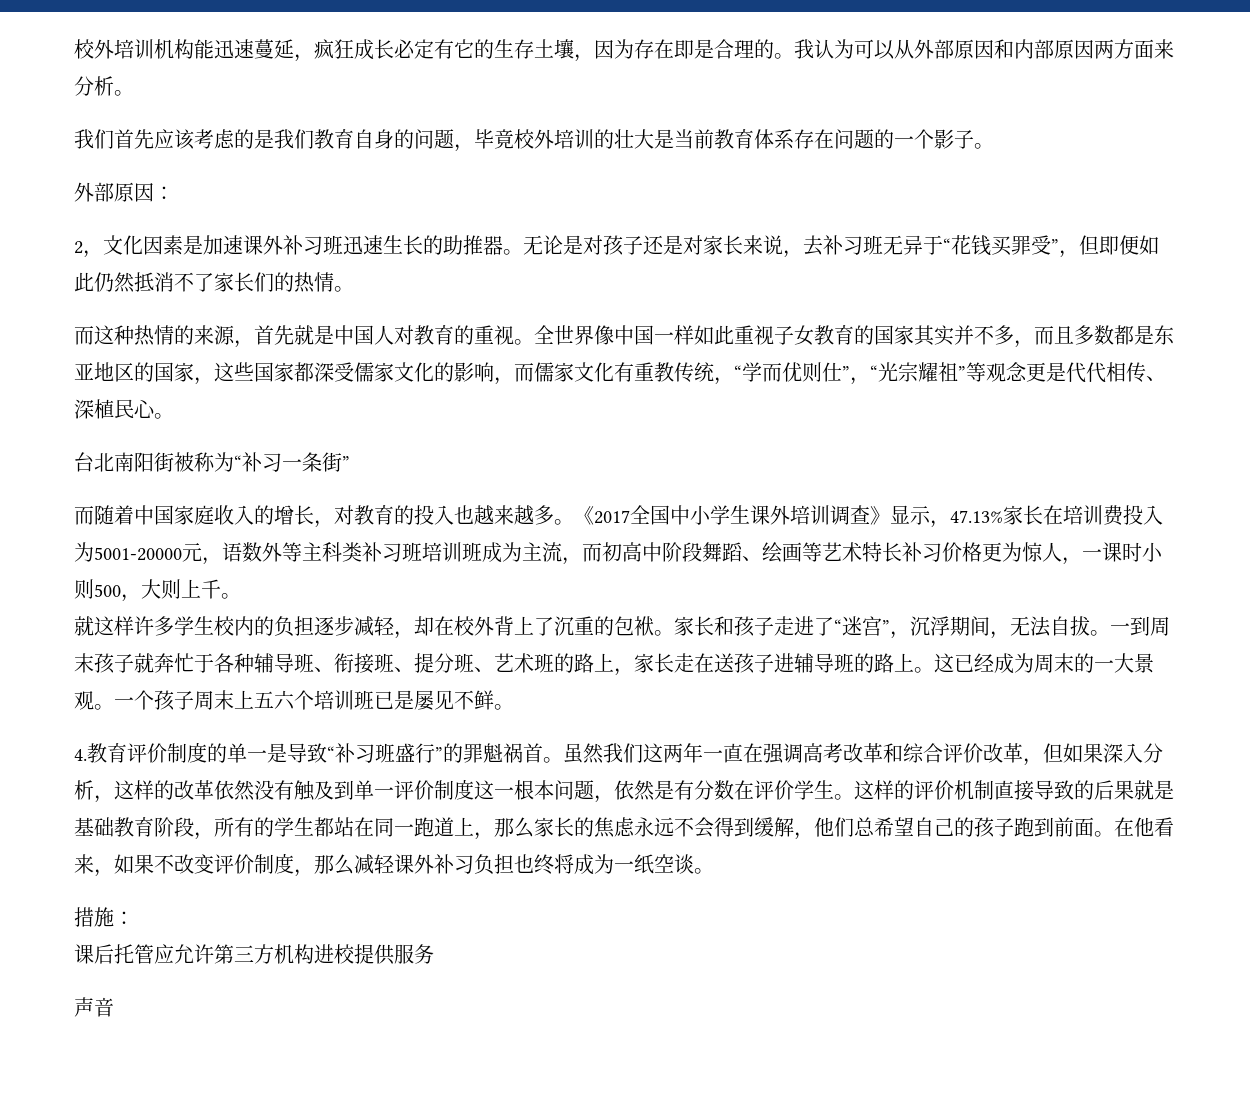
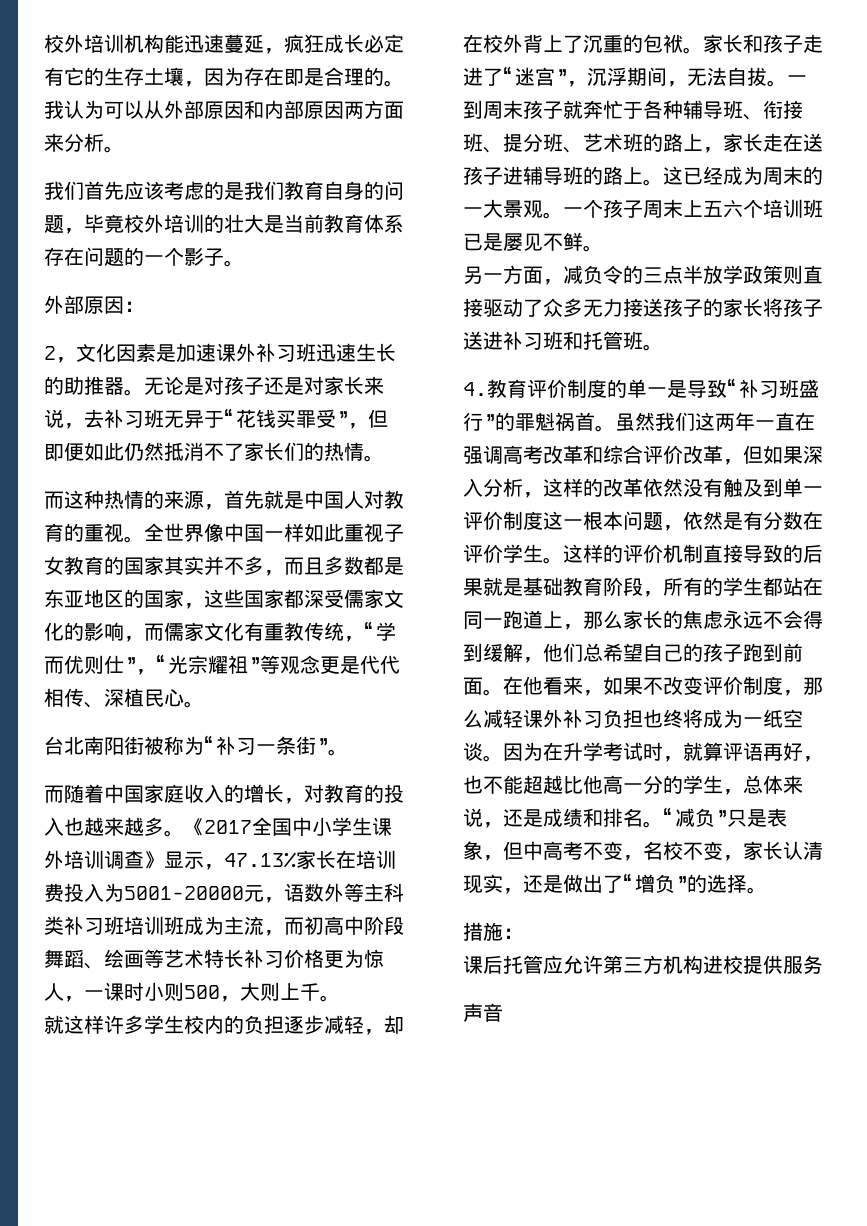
(350, 463) none -> [328,749,348,756] 。
(514, 707) none -> [463,265,823,285] [463,298,823,317] [463,331,663,351] // 另一方面，减负令的三点半放学政策则直接驱动了众多无力接送孩子的家长将孩子送进补习班和托管班。
(714, 871) none -> [503,742,823,762] [463,775,803,795] [463,807,787,828] [463,841,823,861] [463,873,767,894] 因为在升学考试时，就算评语再好，也不能超越比他高一分的学生，总体来说，还是成绩和排名。“减负”只是表象，但中高考不变，名校不变，家长认清现实，还是做出了“增负”的选择。

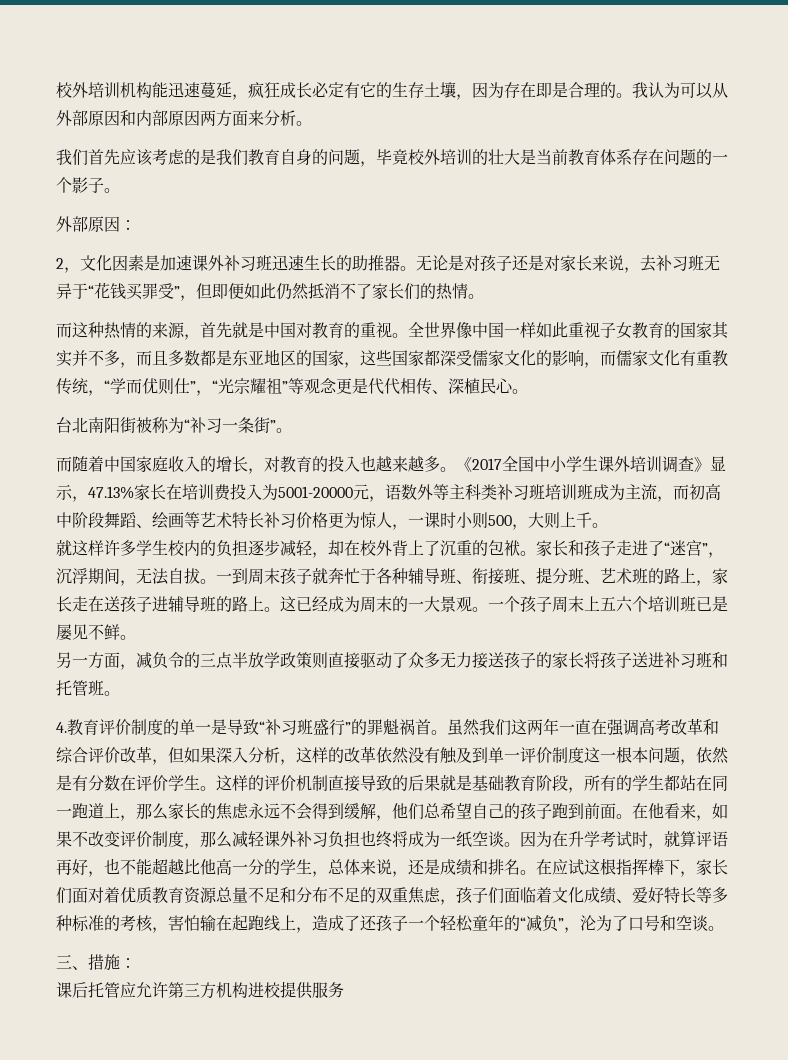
[344,491,364,509] 人 -> (296, 330) none
[663,807,787,827] [463,841,823,861] [463,873,767,894] “减负”只是表象，但中高考不变，名校不变，家长认清现实，还是做出了“增负”的选择。 // -> [536,858,728,877] [56,887,728,905] [56,914,724,933] [56,954,88,970] 在应试这根指挥棒下，家长们面对着优质教育资源总量不足和分布不足的双重焦虑，孩子们面临着文化成绩、爱好特长等多种标准的考核，害怕输在起跑线上，造成了还孩子一个轻松童年的“减负”，沦为了口号和空谈。 // 三、
[463,1003,503,1022] // 声音 -> (344, 990) none

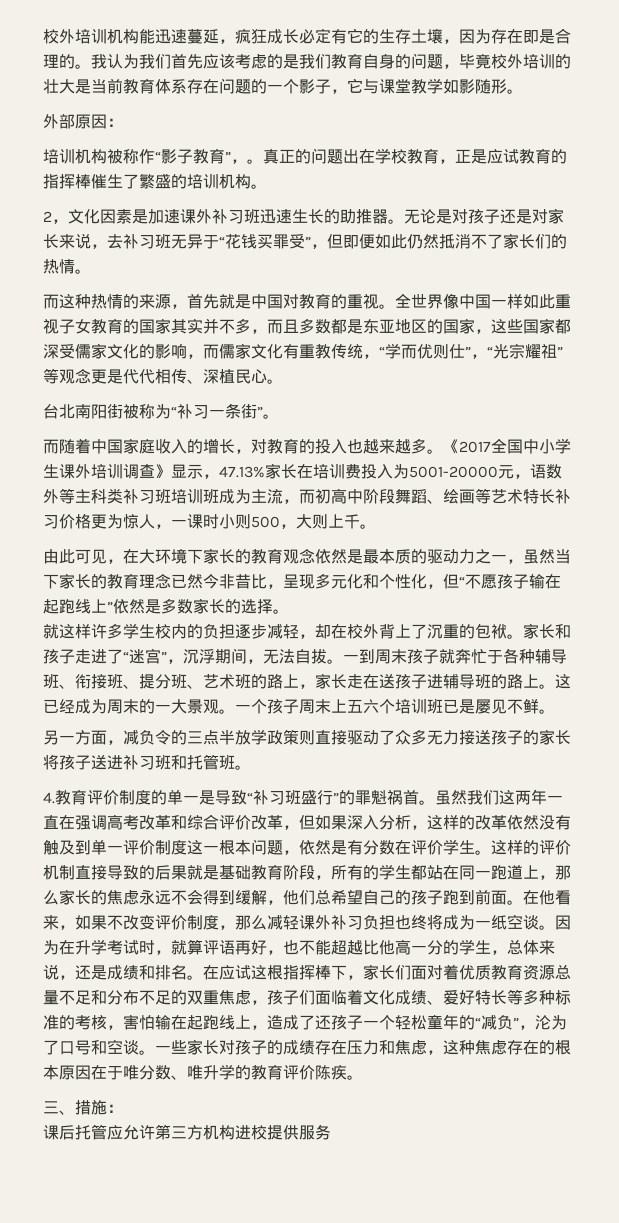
[680,82,728,99] [56,110,312,127] 可以从外部原因和内部原因两方面来分析。 // -> (139, 61) none
[104,188,120,193] [56,216,136,232] 。 // 外部原因： -> [331,78,523,94] [43,114,123,129] [43,148,567,164] [43,173,267,189] ，它与课堂教学如影随形。 // 外部原因： // 培训机构被称作“影子教育”，。真正的问题出在学校教育，正是应试教育的指挥棒催生了繁盛的培训机构。
(608, 525) none -> [43,548,571,564] [43,573,561,589] [43,598,289,614] // 由此可见，在大环境下家长的教育观念依然是最本质的驱动力之一，虽然当下家长的教育理念已然今非昔比，呈现多元化和个性化，但“不愿孩子输在起跑线上”依然是多数家长的选择。
(724, 928) none -> [155,1039,571,1055] [43,1064,363,1080] 一些家长对孩子的成绩存在压力和焦虑，这种焦虑存在的根本原因在于唯分数、唯升学的教育评价陈疾。

